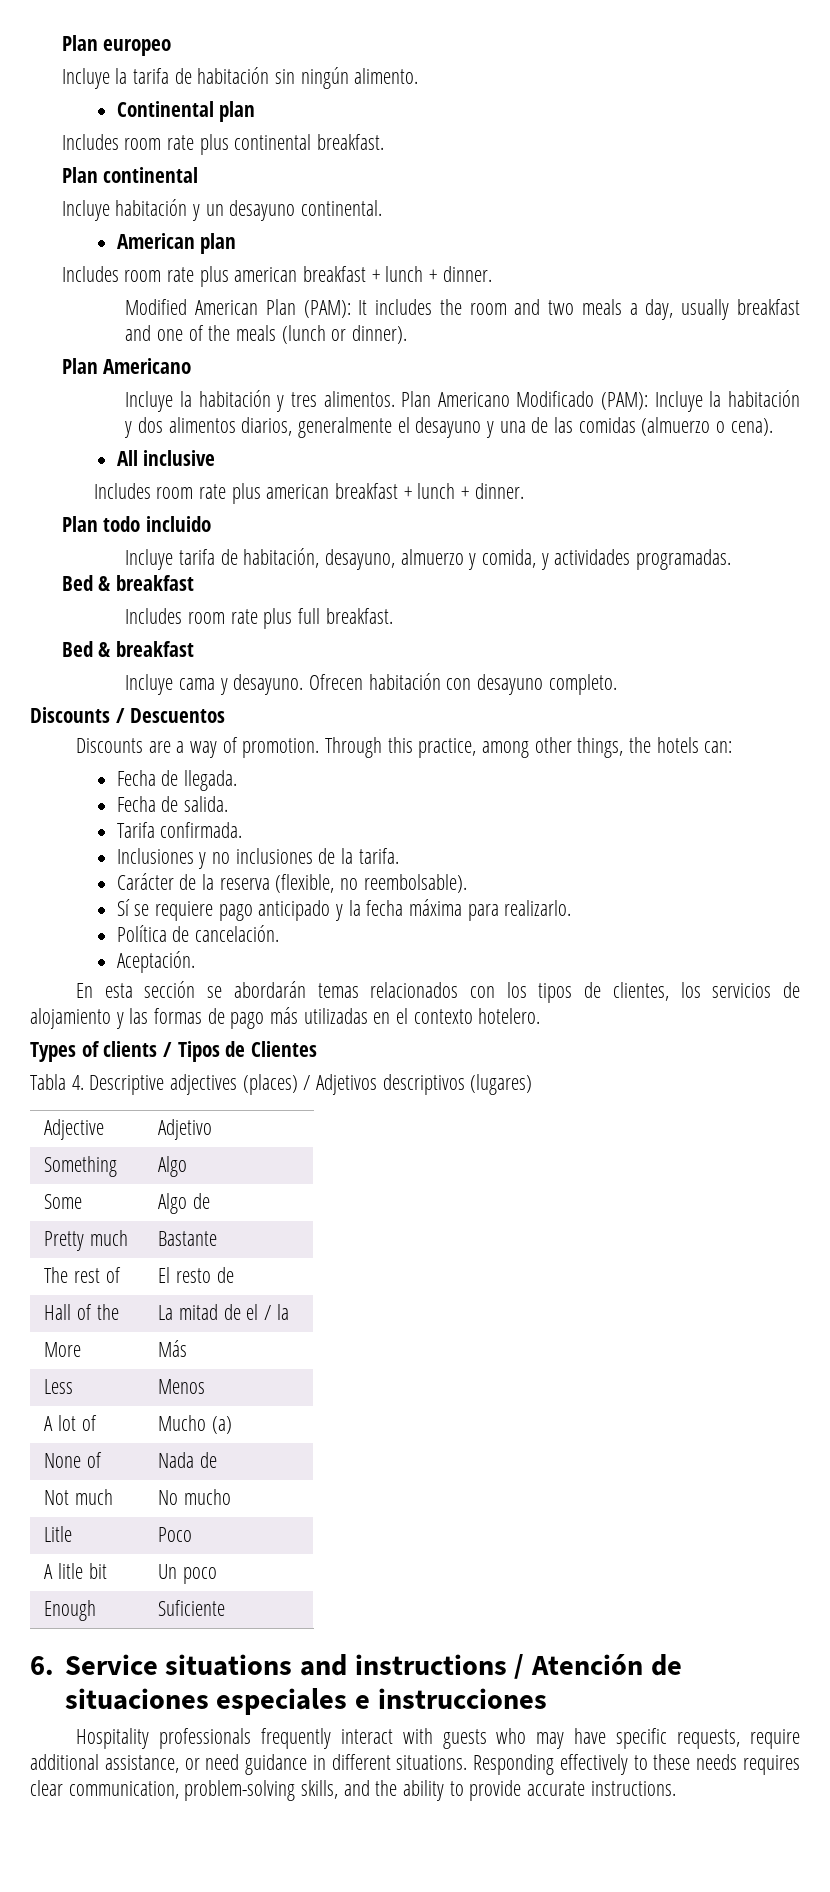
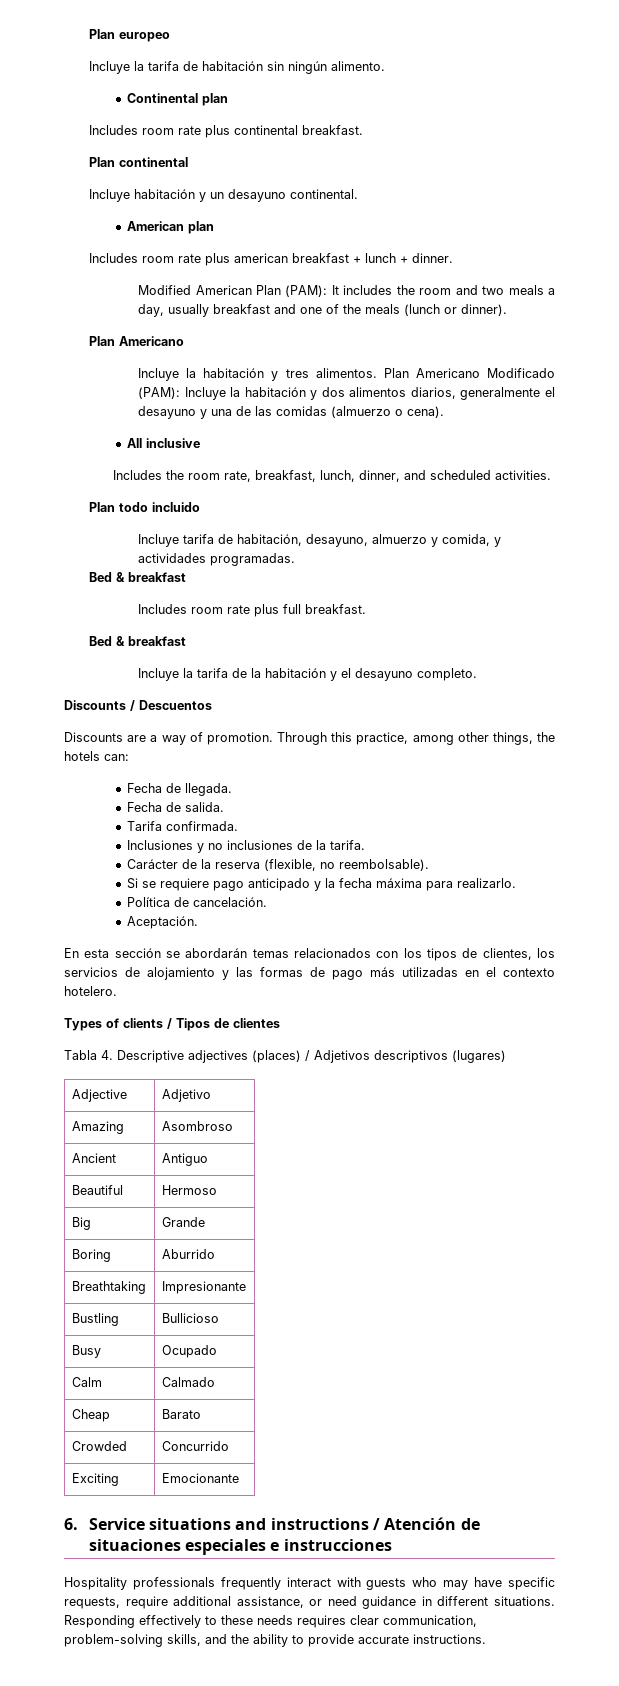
[156,483,524,504] room rate plus american breakfast + lunch + dinner. -> [166,470,552,482] the room rate, breakfast, lunch, dinner, and scheduled activities.
[179,673,472,695] cama y desayuno. Ofrecen habitación con -> [183,668,352,681] la tarifa de la habitación y el
[116,899,130,916] Sí -> [127,878,139,889] Si
[251,1041,318,1057] Clientes -> [233,1018,280,1028] clientes
[44,1156,118,1177] [158,1156,188,1177] [44,1194,83,1209] [158,1193,210,1214] [44,1230,128,1251] [158,1231,218,1246] [44,1267,121,1283] [158,1267,234,1283] [44,1304,119,1320] [158,1304,289,1320] [44,1342,82,1357] [158,1340,188,1357] [44,1379,74,1394] [158,1379,206,1394] [44,1415,97,1431] [158,1415,232,1434] [44,1452,102,1468] [158,1452,217,1468] [44,1489,113,1505] [158,1489,231,1505] [44,1526,73,1542] [158,1527,193,1542] [44,1563,107,1579] [158,1564,217,1584] [44,1600,97,1621] [158,1600,226,1616] Something | Algo // Some | Algo de // Pretty much | Bastante // The rest of | El resto de // Hall of the | La mitad de el / la // More | Más // Less | Menos // A lot of | Mucho (a) // None of | Nada de // Not much | No mucho // Litle | Poco // A litle bit | Un poco // Enough | Suficiente -> [71,1121,124,1134] [161,1121,233,1131] [71,1153,116,1163] [161,1153,208,1166] [71,1185,123,1195] [161,1185,217,1195] [71,1217,91,1230] [161,1217,205,1227] [71,1249,111,1262] [161,1249,215,1259] [71,1281,146,1294] [161,1281,246,1294] [71,1313,119,1326] [161,1313,219,1323] [71,1345,101,1358] [161,1345,217,1358] [71,1377,102,1387] [161,1377,215,1387] [71,1409,110,1422] [161,1409,201,1419] [71,1441,127,1451] [161,1441,229,1451] [71,1473,119,1486] [161,1473,239,1483] Amazing | Asombroso // Ancient | Antiguo // Beautiful | Hermoso // Big | Grande // Boring | Aburrido // Breathtaking | Impresionante // Bustling | Bullicioso // Busy | Ocupado // Calm | Calmado // Cheap | Barato // Crowded | Concurrido // Exciting | Emocionante

